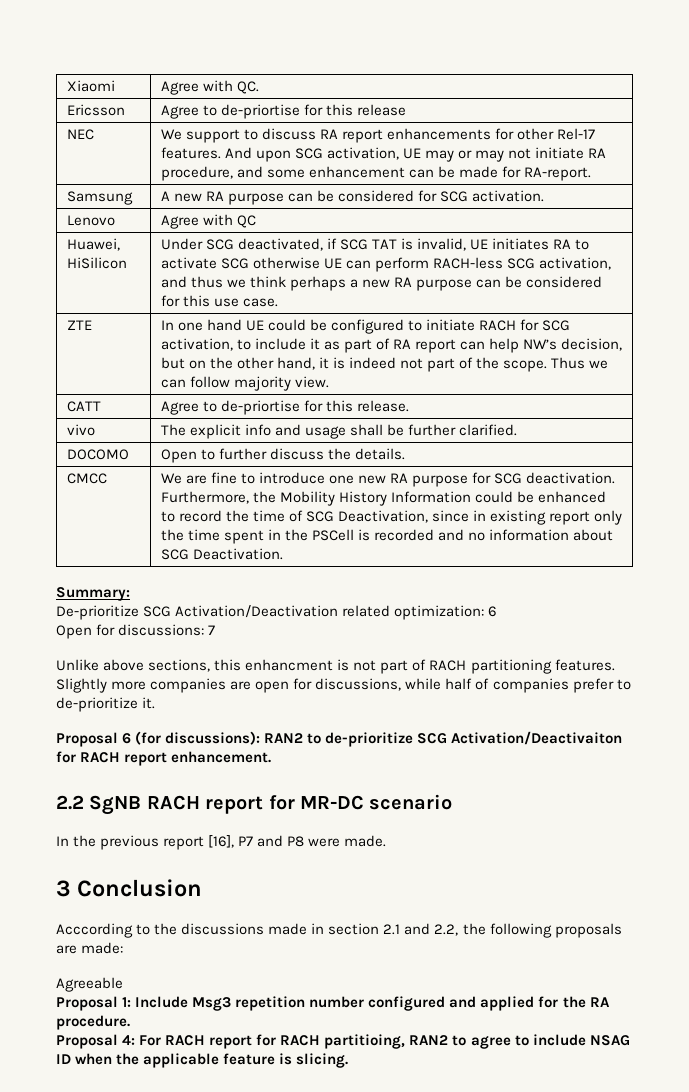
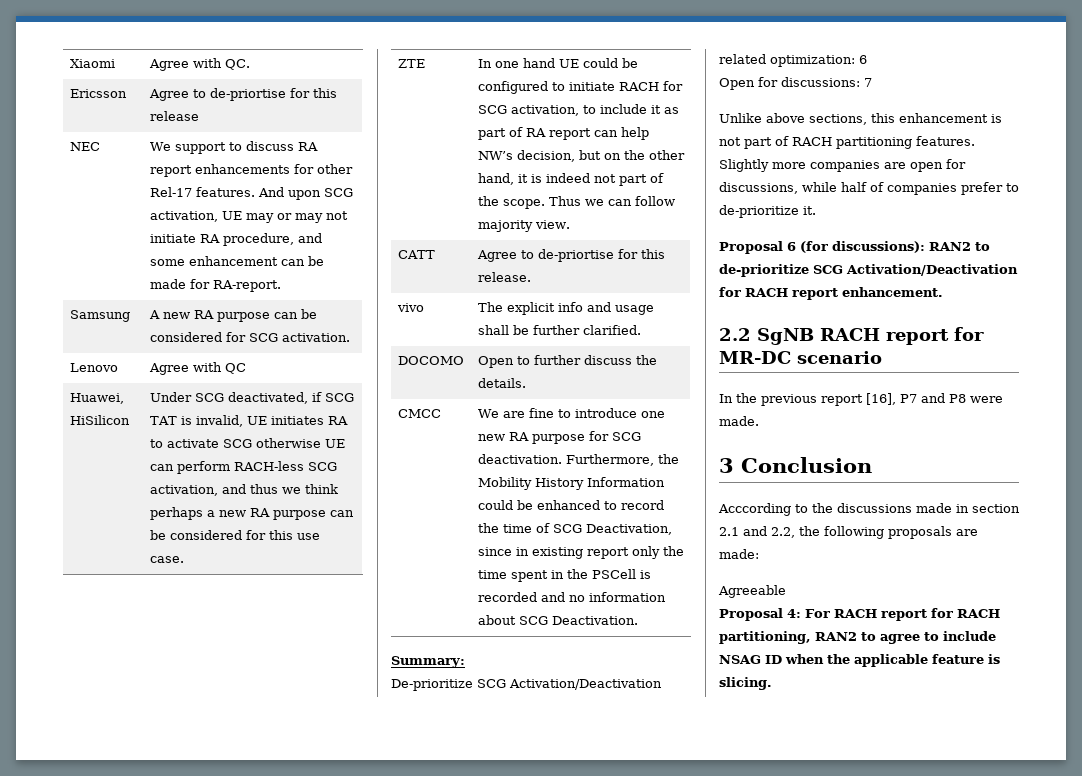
[245,659,334,671] enhancment -> [899,113,988,123] enhancement
[451,731,623,745] Activation/Deactivaiton -> [846,264,1018,276] Activation/Deactivation
[56,996,610,1011] [56,1015,130,1030] // Proposal 1: Include Msg3 repetition number configured and applied for the RA procedure. -> (786, 591) none
[324,1034,406,1049] partitioing, -> [719,631,811,644] partitioning,

